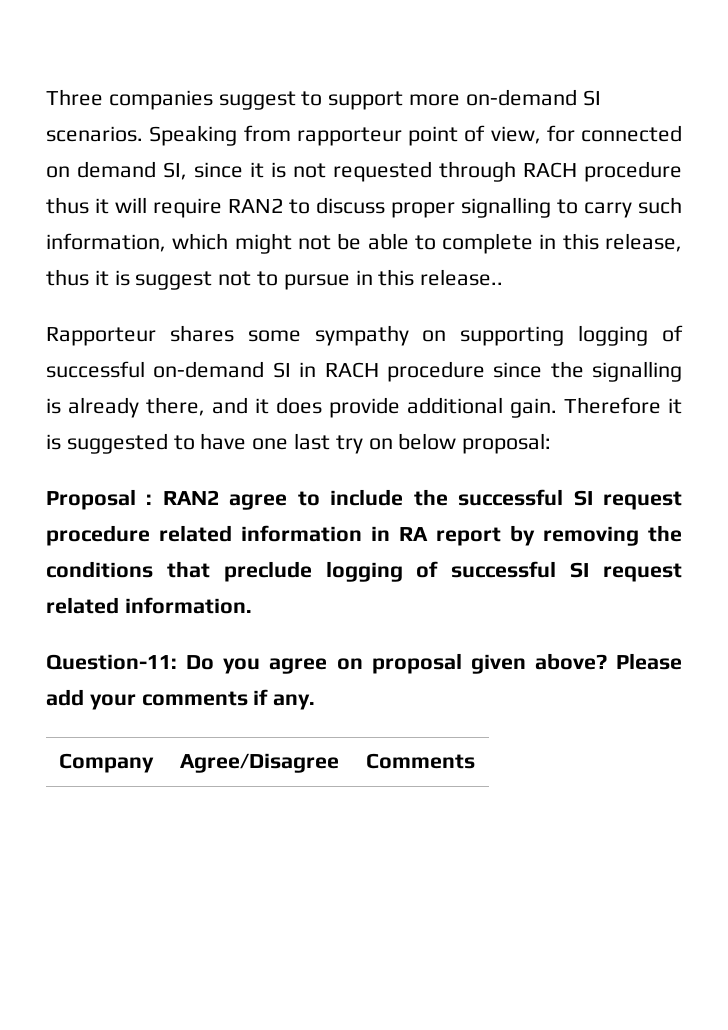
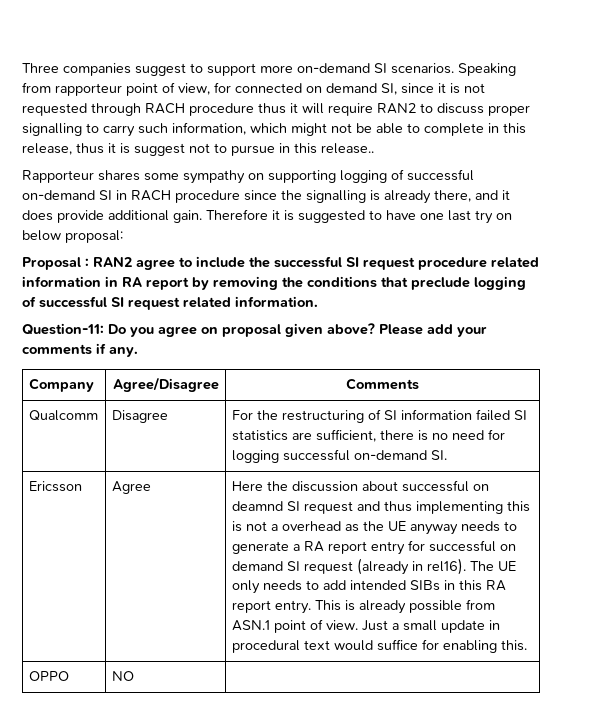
(475, 761) none -> [28,410,98,421] [111,410,168,423] [231,409,527,423] [231,429,505,442] [231,449,447,463] [28,481,82,492] [111,481,151,494] [231,480,489,492] [231,501,530,514] [231,521,517,535] [231,540,516,555] [231,558,516,575] [231,580,506,594] [231,599,495,614] [231,619,500,633] [231,639,527,653] [28,671,69,681] [111,671,134,681] // Qualcomm | Disagree | For the restructuring of SI information failed SI statistics are sufficient, there is no need for logging successful on-demand SI. // Ericsson | Agree | Here the discussion about successful on deamnd SI request and thus implementing this is not a overhead as the UE anyway needs to generate a RA report entry for successful on demand SI request (already in rel16). The UE only needs to add intended SIBs in this RA report entry. This is already possible from ASN.1 point of view. Just a small update in procedural text would suffice for enabling this. // OPPO | NO |

